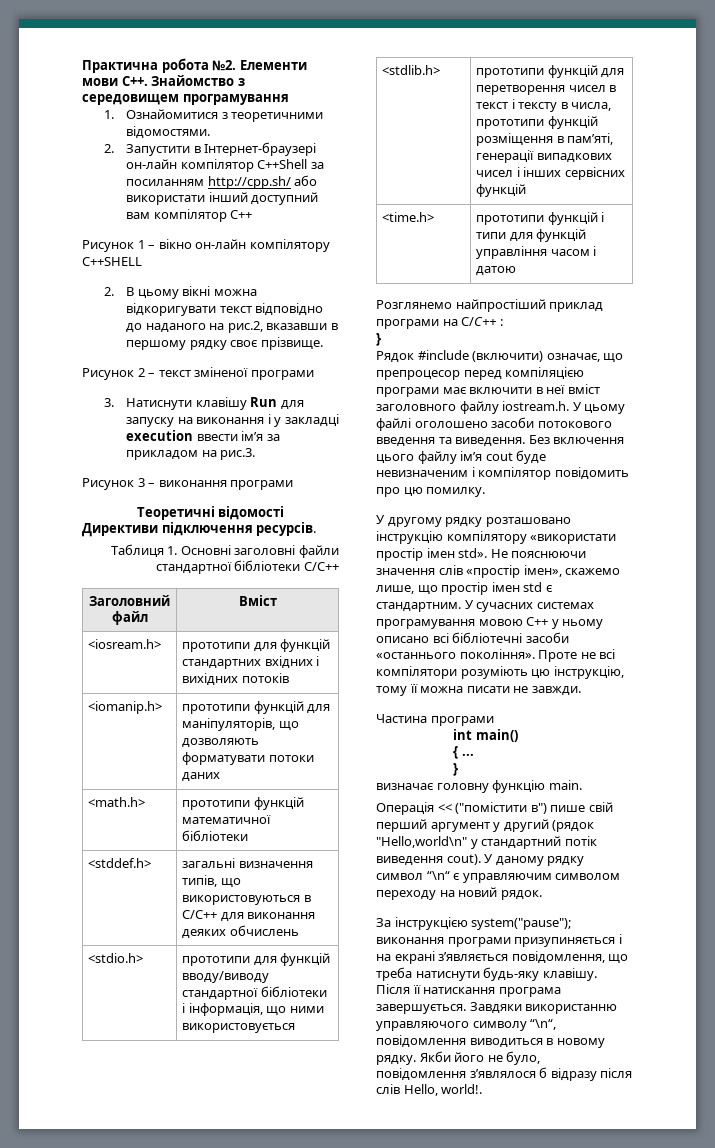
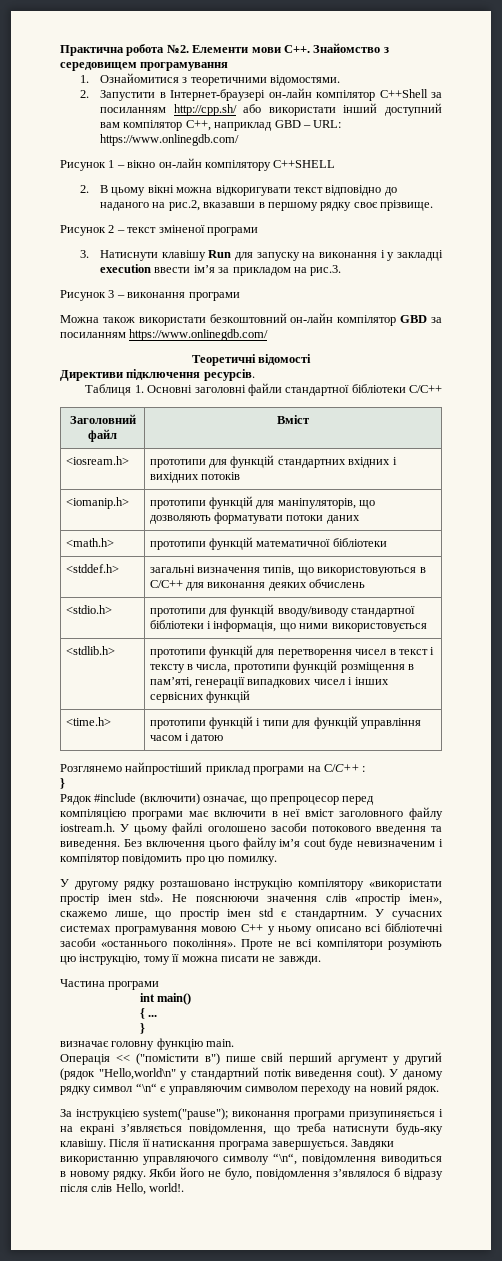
[230,210,253,219] С++ -> [185,120,342,131] [100,134,240,146] С++, наприклад GBD – URL: https://www.onlinegdb.com/
(294, 485) none -> [60,313,442,326] [60,329,269,341] // Можна також використати безкоштовний он-лайн компілятор GBD за посиланням https://www.onlinegdb.com/

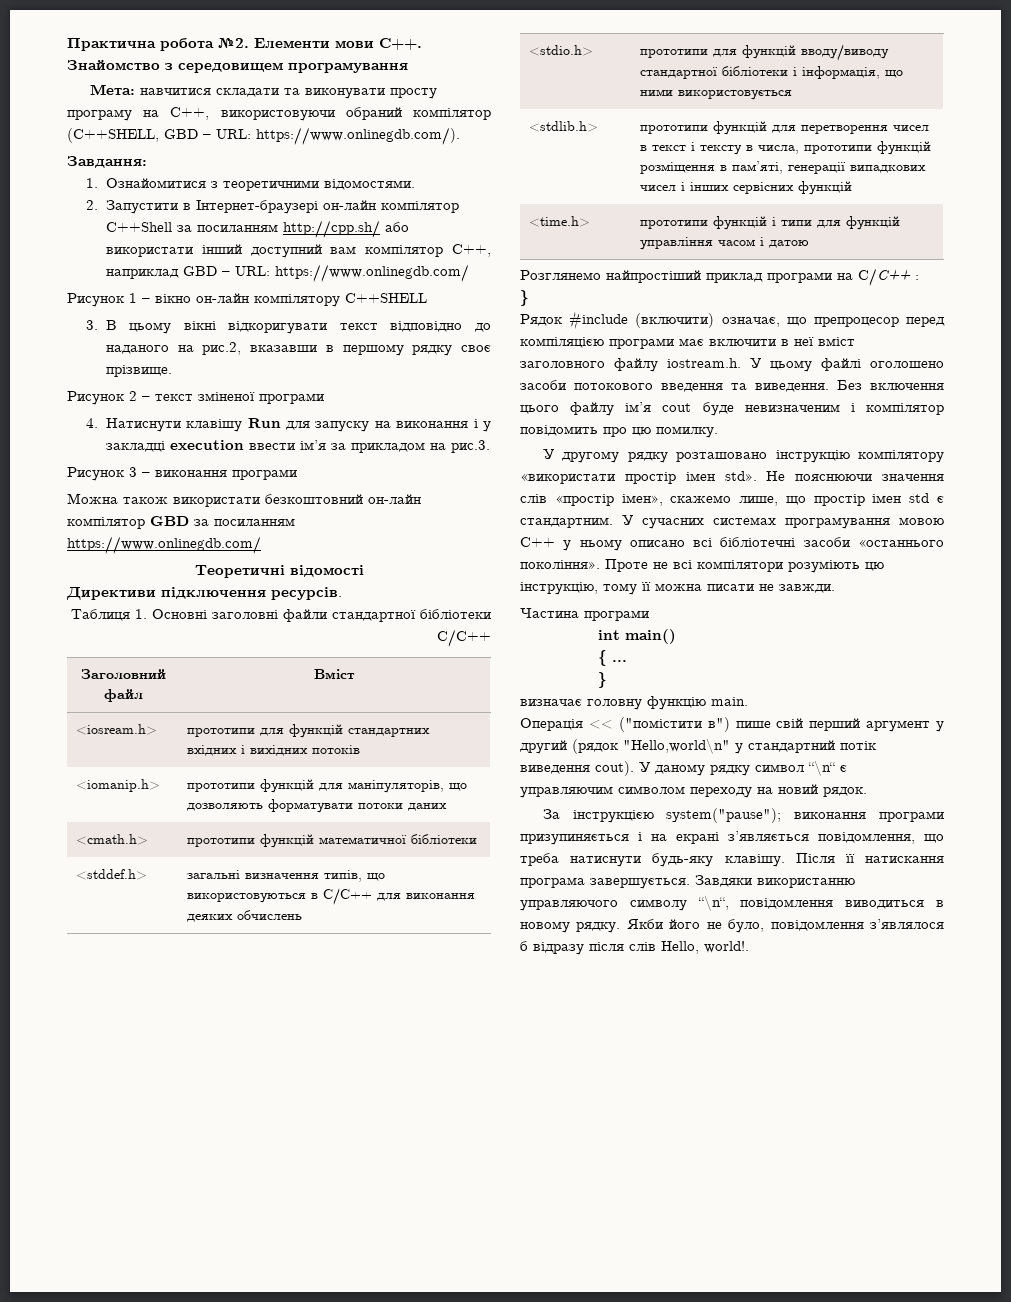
(229, 66) none -> [89,84,437,99] [67,107,491,121] [67,127,460,145] [67,156,147,168] // Мета: навчитися складати та виконувати просту програму на С++, використовуючи обраний компілятор (C++SHELL, GBD – URL: https://www.onlinegdb.com/). // Завдання:
[80,185,90,193] 2. -> [86,320,99,330] 3.
[176,187,213,193] можна -> (216, 325) none
[80,250,90,258] 3. -> [86,418,99,428] 4.
[65,538,114,547] <math.h> -> [76,834,149,845] <cmath.h>

